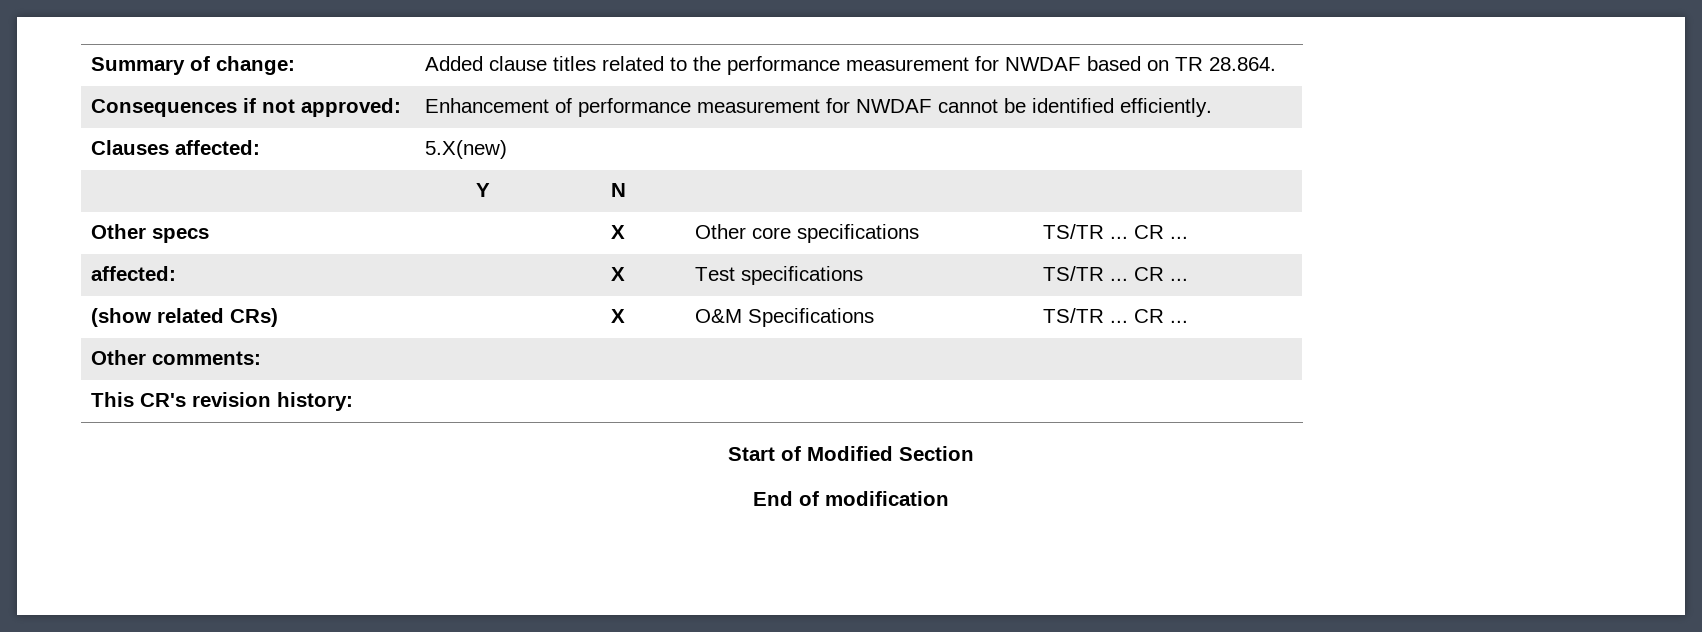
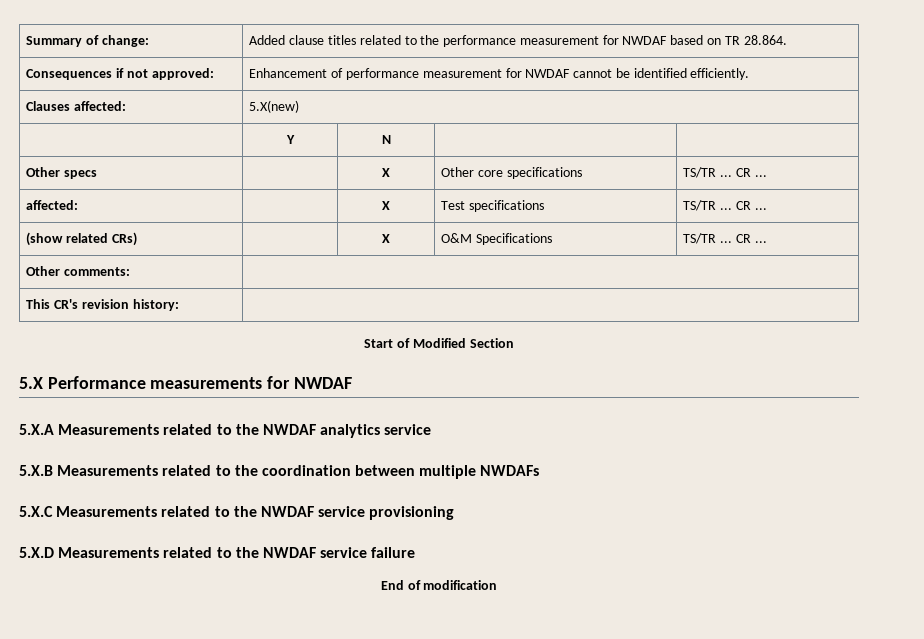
(974, 453) none -> [19,376,352,389] [19,424,432,438] [19,465,540,479] [19,506,455,520] [19,547,416,558] // 5.X Performance measurements for NWDAF // 5.X.A Measurements related to the NWDAF analytics service // 5.X.B Measurements related to the coordination between multiple NWDAFs // 5.X.C Measurements related to the NWDAF service provisioning // 5.X.D Measurements related to the NWDAF service failure

